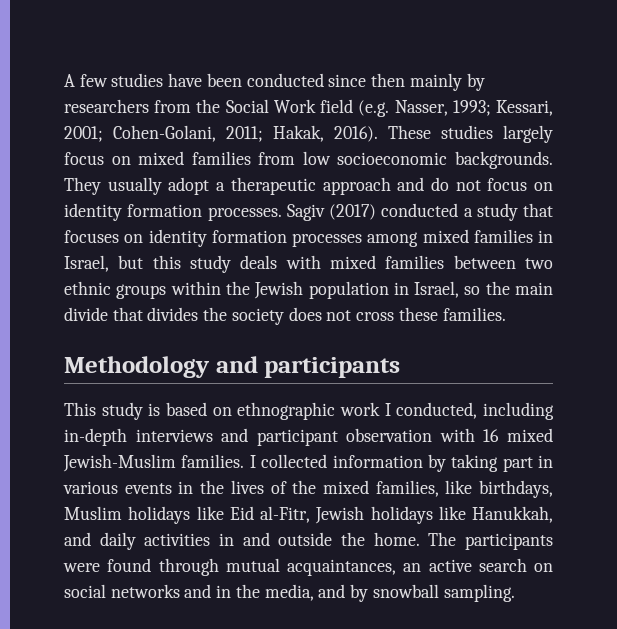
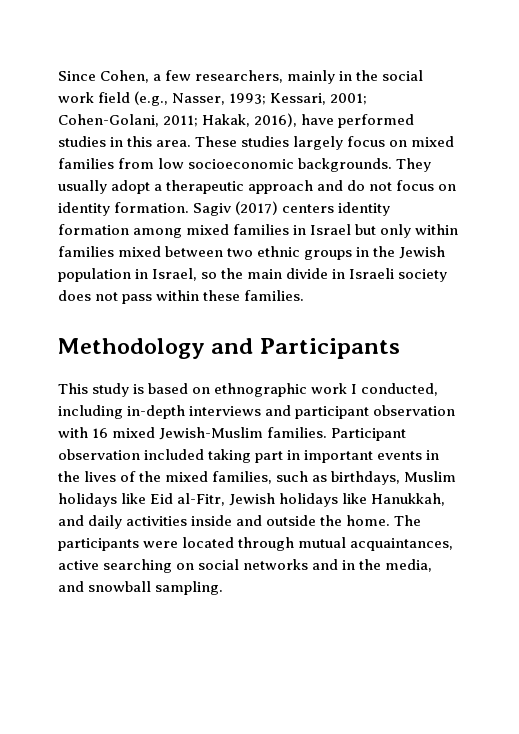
[64,73,485,91] [64,99,390,117] A few studies have been conducted since then mainly by researchers from the Social Work field (e.g. -> [58,70,424,84] [58,91,169,106] Since Cohen, a few researchers, mainly in the social work field (e.g.,
[334,126,378,142] 2016). -> [254,113,415,128] [58,136,192,147] 2016), have performed studies in this area.
[127,203,553,221] [64,229,362,247] formation processes. Sagiv (2017) conducted a study that focuses on identity formation processes -> [114,201,391,216] [58,224,129,235] formation. Sagiv (2017) centers identity formation
[64,255,445,273] Israel, but this study deals with mixed families -> [310,224,459,238] [58,246,162,257] Israel but only within families mixed
[170,281,221,295] within -> [356,247,370,257] in
[112,307,228,321] that divides the -> [332,268,395,279] in Israeli
[356,312,395,321] cross -> [122,290,200,304] pass within
[264,357,401,378] participants -> [259,338,400,359] Participants
[249,454,446,472] I collected information by -> [331,428,407,441] [58,449,205,460] Participant observation included
[63,481,118,494] various -> [304,450,374,463] important
[445,480,473,494] like -> [276,471,328,482] such as
[219,533,234,546] in -> [191,515,233,526] inside
[107,558,152,572] found -> [182,537,235,548] located
[403,558,527,572] an active search -> [58,559,173,573] active searching
[350,584,369,602] by -> (84, 586) none

